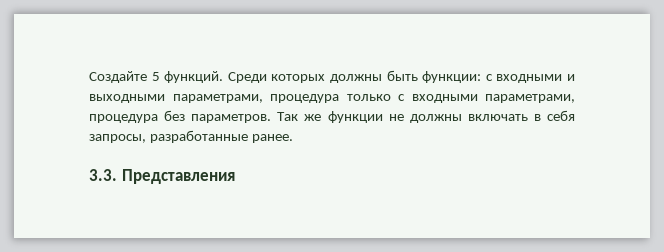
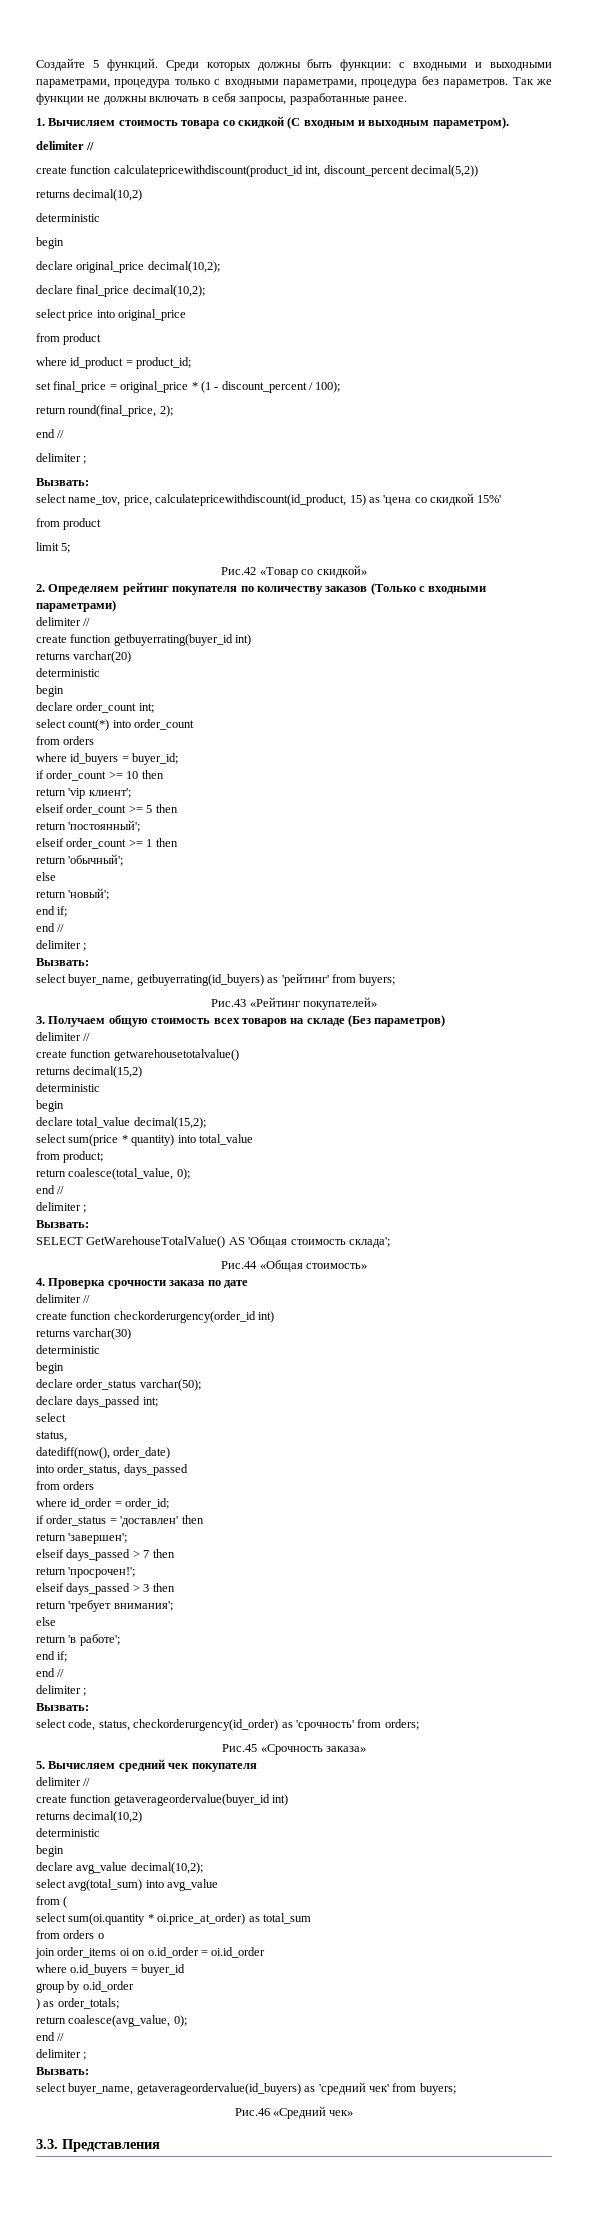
(293, 138) none -> [36,116,509,129] [36,141,95,150] [36,165,478,177] [36,189,143,201] [36,213,100,222] [36,237,64,249] [36,261,220,273] [36,285,205,297] [36,309,187,321] [36,333,102,345] [36,357,192,369] [36,381,341,393] [36,405,173,417] [36,429,65,438] [36,453,87,464] [36,478,89,486] [36,493,502,506] [36,518,102,530] [36,542,71,553] [221,565,367,578] [36,582,487,595] [36,600,116,612] [36,617,91,626] [36,634,252,646] [36,651,132,663] [36,668,100,677] [36,685,64,697] [36,702,154,713] [36,719,195,731] [36,736,95,745] [36,753,179,765] [36,770,164,781] [36,788,131,799] [36,804,178,815] [36,820,141,832] [36,838,178,849] [36,854,124,866] [36,872,56,881] [36,888,110,900] [36,906,68,917] [36,923,65,932] [36,940,87,951] [36,958,89,966] [36,973,396,986] [211,997,377,1010] [36,1015,446,1027] [36,1032,91,1041] [36,1049,239,1061] [36,1066,143,1078] [36,1083,100,1092] [36,1100,64,1112] [36,1117,206,1129] [36,1134,253,1146] [36,1151,104,1163] [36,1168,190,1180] [36,1185,65,1194] [36,1202,87,1213] [36,1220,89,1228] [36,1236,390,1248] [221,1260,367,1272] [36,1278,248,1289] [36,1294,91,1303] [36,1311,275,1323] [36,1328,132,1340] [36,1345,100,1354] [36,1362,64,1374] [36,1379,201,1391] [36,1396,158,1408] [36,1413,66,1422] [36,1431,67,1442] [36,1447,171,1459] [36,1464,188,1476] [36,1481,95,1490] [36,1498,170,1509] [36,1515,204,1527] [36,1533,128,1544] [36,1549,175,1561] [36,1567,136,1578] [36,1583,175,1595] [36,1600,173,1612] [36,1617,56,1626] [36,1634,120,1646] [36,1651,68,1662] [36,1668,65,1677] [36,1685,87,1696] [36,1703,89,1711] [36,1719,419,1731] [222,1744,366,1755] [36,1759,257,1772] [36,1777,91,1786] [36,1794,289,1806] [36,1811,143,1823] [36,1828,100,1837] [36,1845,64,1857] [36,1862,203,1874] [36,1879,219,1891] [36,1896,68,1908] [36,1913,311,1925] [36,1930,104,1939] [35,1947,266,1959] [36,1964,186,1976] [36,1981,134,1993] [36,1998,119,2010] [36,2015,187,2027] [36,2032,65,2041] [36,2049,87,2060] [36,2067,89,2075] [36,2082,456,2095] [234,2106,354,2119] // 1. Вычисляем стоимость товара со скидкой (С входным и выходным параметром). // delimiter // // create function calculatepricewithdiscount(product_id int, discount_percent decimal(5,2)) // returns decimal(10,2) // deterministic // begin // declare original_price decimal(10,2); // declare final_price decimal(10,2); // select price into original_price // from product // where id_product = product_id; // set final_price = original_price * (1 - discount_percent / 100); // return round(final_price, 2); // end // // delimiter ; // Вызвать: // select name_tov, price, calculatepricewithdiscount(id_product, 15) as 'цена со скидкой 15%' // from product // limit 5; // Рис.42 «Товар со скидкой» // 2. Определяем рейтинг покупателя по количеству заказов (Только с входными параметрами) // delimiter // // create function getbuyerrating(buyer_id int) // returns varchar(20) // deterministic // begin // declare order_count int; // select count(*) into order_count // from orders // where id_buyers = buyer_id; // if order_count >= 10 then // return 'vip клиент'; // elseif order_count >= 5 then // return 'постоянный'; // elseif order_count >= 1 then // return 'обычный'; // else // return 'новый'; // end if; // end // // delimiter ; // Вызвать: // select buyer_name, getbuyerrating(id_buyers) as 'рейтинг' from buyers; // Рис.43 «Рейтинг покупателей» // 3. Получаем общую стоимость всех товаров на складе (Без параметров) // delimiter // // create function getwarehousetotalvalue() // returns decimal(15,2) // deterministic // begin // declare total_value decimal(15,2); // select sum(price * quantity) into total_value // from product; // return coalesce(total_value, 0); // end // // delimiter ; // Вызвать: // SELECT GetWarehouseTotalValue() AS 'Общая стоимость склада'; // Рис.44 «Общая стоимость» // 4. Проверка срочности заказа по дате // delimiter // // create function checkorderurgency(order_id int) // returns varchar(30) // deterministic // begin // declare order_status varchar(50); // declare days_passed int; // select // status, // datediff(now(), order_date) // into order_status, days_passed // from orders // where id_order = order_id; // if order_status = 'доставлен' then // return 'завершен'; // elseif days_passed > 7 then // return 'просрочен!'; // elseif days_passed > 3 then // return 'требует внимания'; // else // return 'в работе'; // end if; // end // // delimiter ; // Вызвать: // select code, status, checkorderurgency(id_order) as 'срочность' from orders; // Рис.45 «Срочность заказа» // 5. Вычисляем средний чек покупателя // delimiter // // create function getaverageordervalue(buyer_id int) // returns decimal(10,2) // deterministic // begin // declare avg_value decimal(10,2); // select avg(total_sum) into avg_value // from ( // select sum(oi.quantity * oi.price_at_order) as total_sum // from orders o // join order_items oi on o.id_order = oi.id_order // where o.id_buyers = buyer_id // group by o.id_order // ) as order_totals; // return coalesce(avg_value, 0); // end // // delimiter ; // Вызвать: // select buyer_name, getaverageordervalue(id_buyers) as 'средний чек' from buyers; // Рис.46 «Средний чек»

